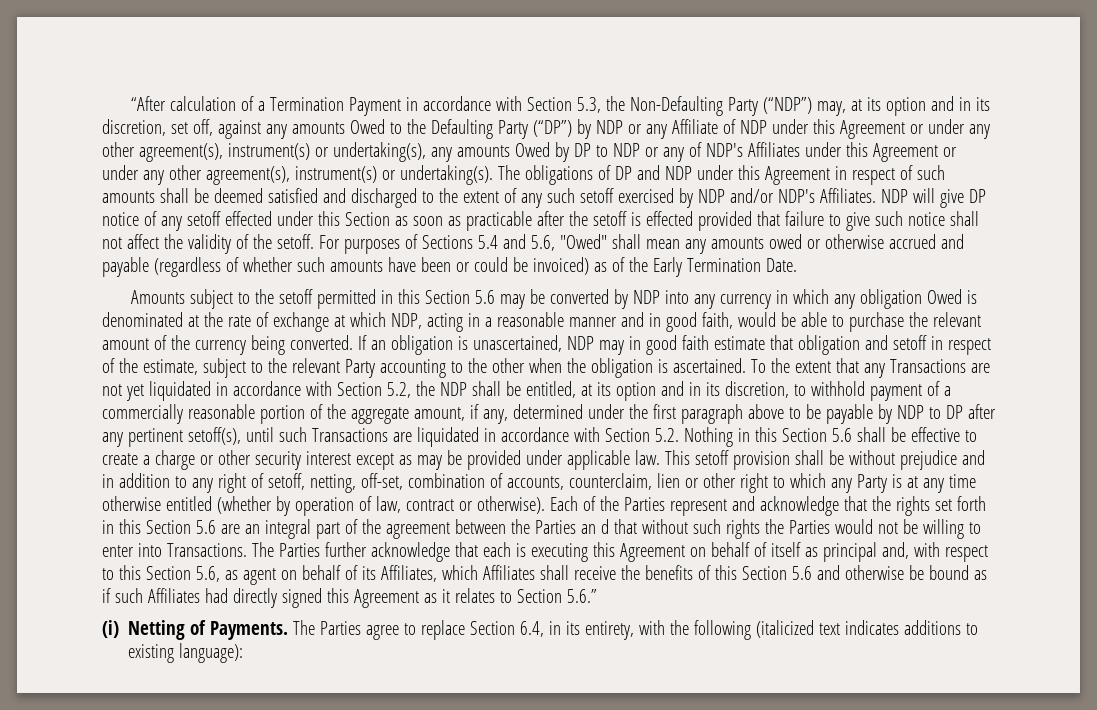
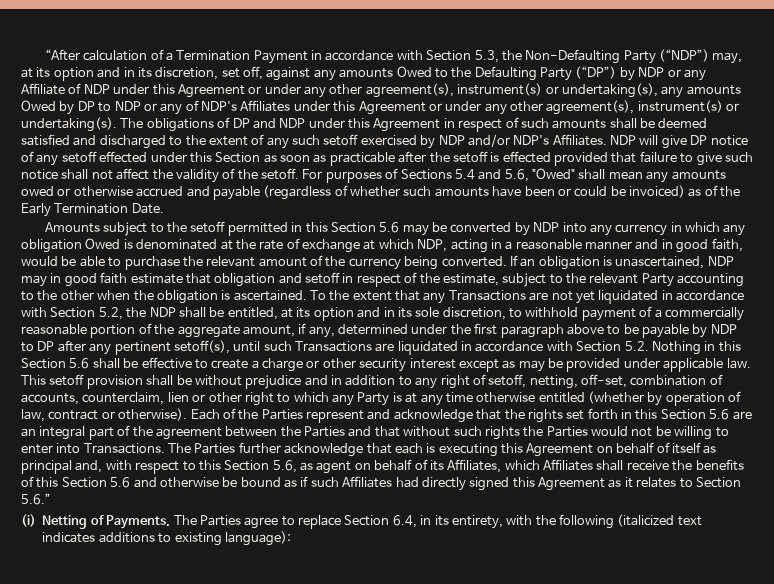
(720, 389) none -> [415,307,440,317] sole
[580,519,609,534] an d -> [348,426,372,437] and

